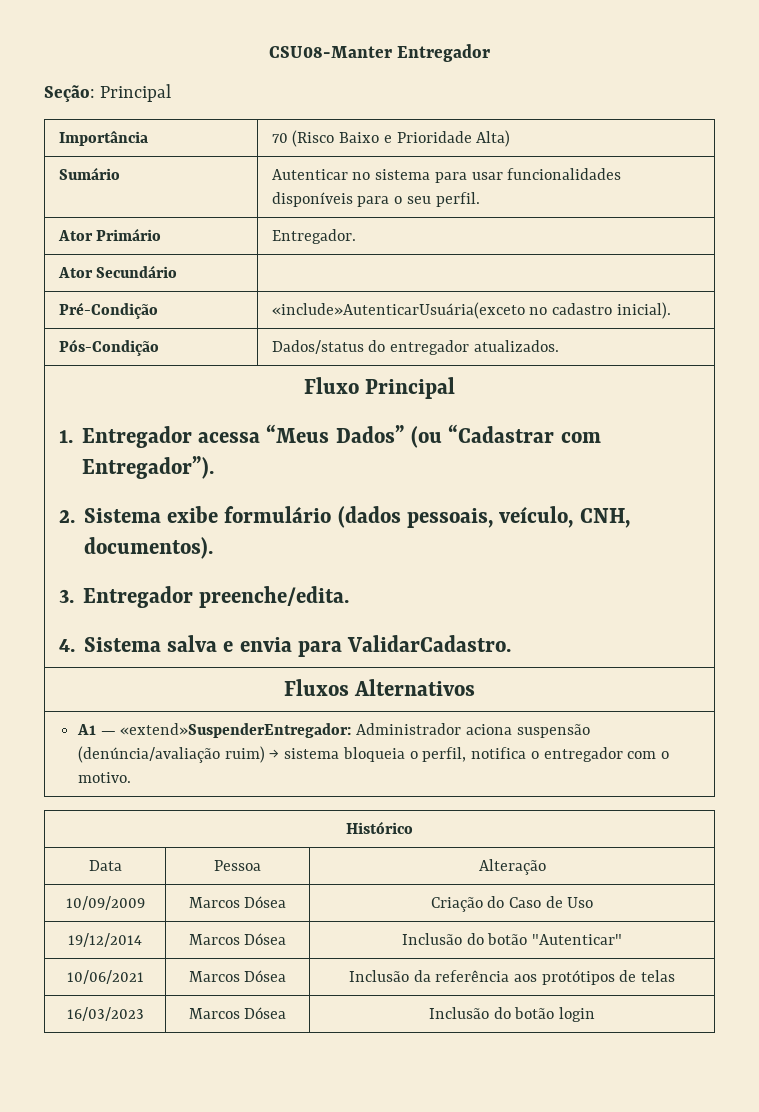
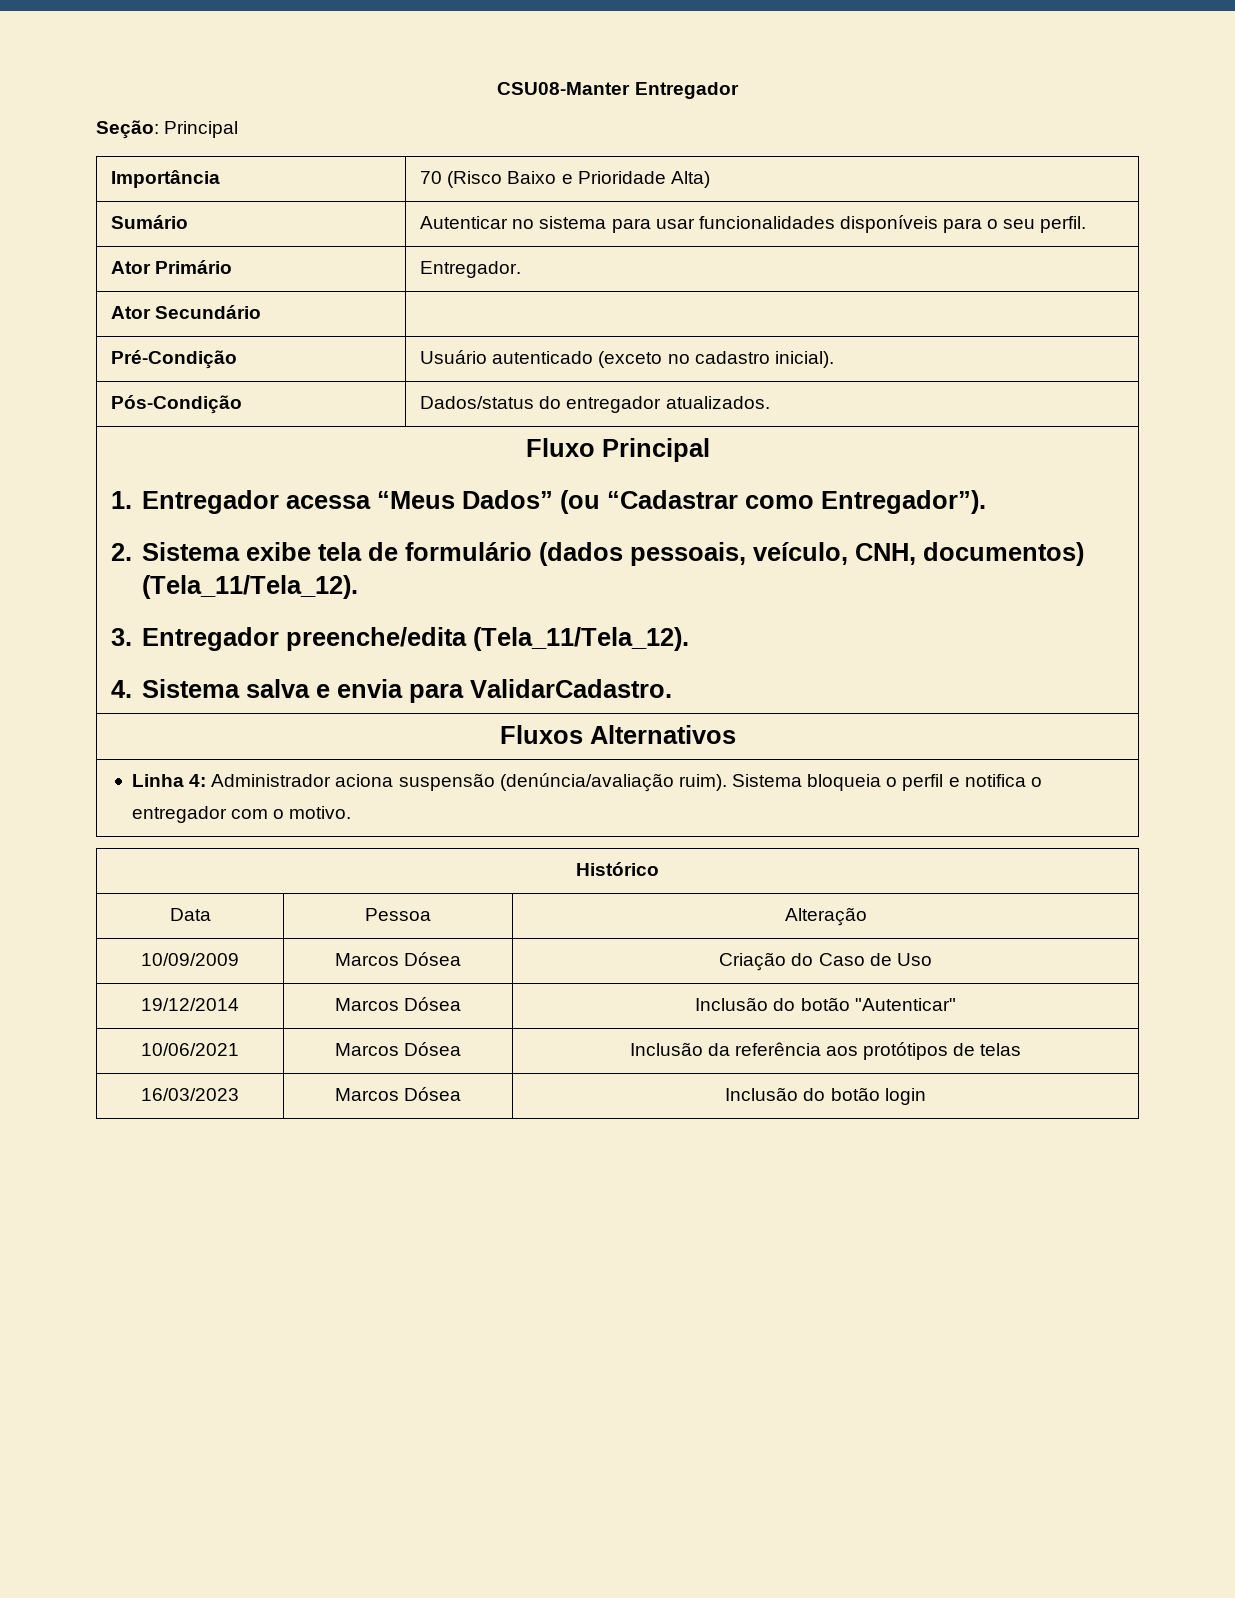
[271,302,525,319] «include»AutenticarUsuária(exceto -> [420,350,663,368] Usuário autenticado (exceto
[560,432,601,443] com -> [744,495,814,509] como
(218, 514) none -> [317,542,398,561] tela de
[83,537,213,559] documentos). -> [922,542,1084,566] [141,575,358,599] documentos) (Tela_11/Tela_12).
[198,586,349,608] preenche/edita. -> [285,627,689,651] preenche/edita (Tela_11/Tela_12).
[76,723,352,738] A1 — «extend»SuspenderEntregador: -> [132,774,207,787] Linha 4:
[224,746,467,763] ruim) → sistema bloqueia o perfil, -> [678,774,960,791] ruim). Sistema bloqueia o perfil e

